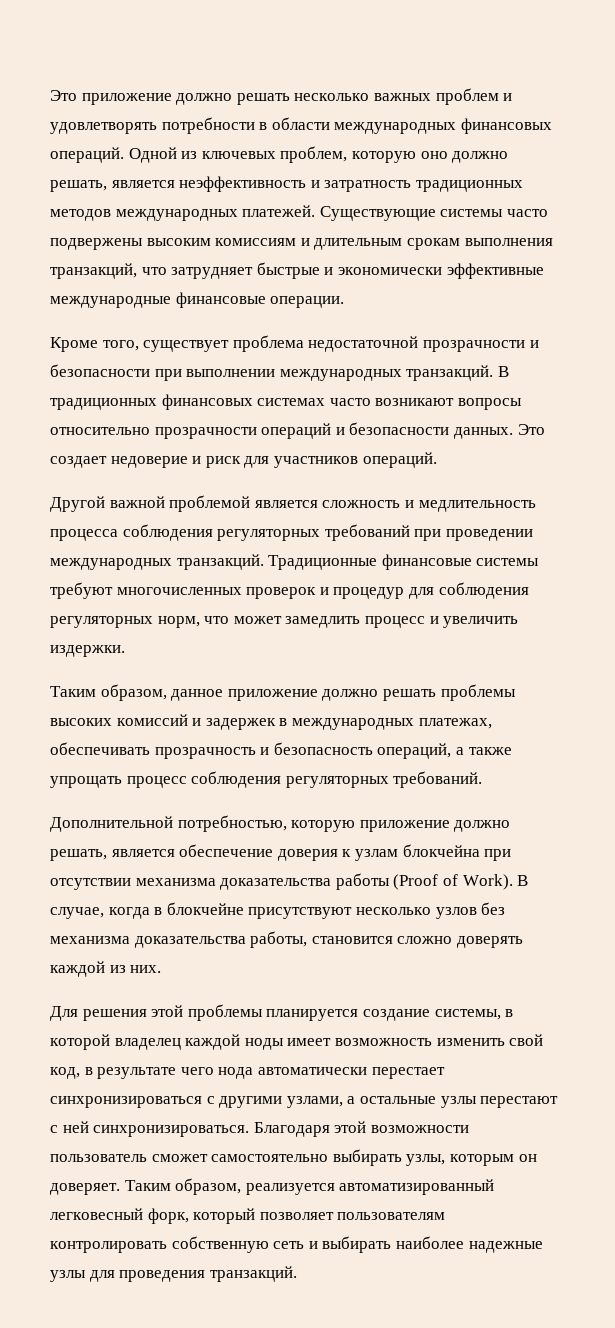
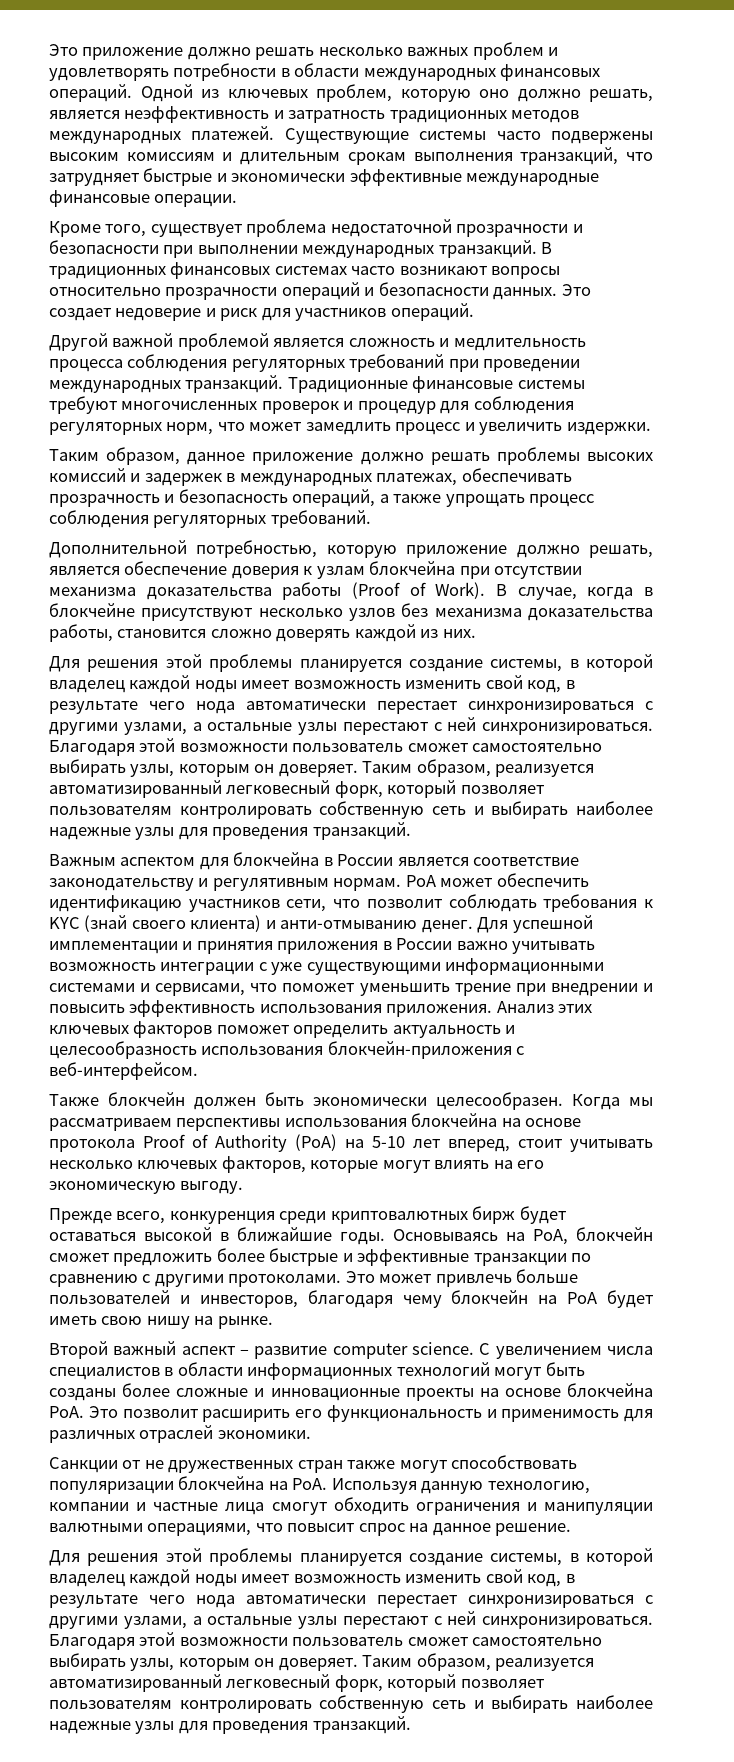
(297, 1274) none -> [49,852,580,870] [49,873,589,891] [49,894,653,912] [49,915,593,933] [49,938,596,954] [49,958,605,975] [49,983,653,996] [49,1000,593,1017] [49,1021,516,1038] [49,1041,525,1059] [49,1062,198,1080] [49,1092,653,1110] [49,1113,582,1131] [49,1134,653,1152] [49,1156,545,1173] [49,1181,244,1194] [49,1206,566,1224] [49,1227,653,1245] [49,1248,592,1266] [49,1269,579,1287] [49,1290,653,1308] [49,1316,273,1329] [49,1341,653,1359] [49,1362,585,1380] [49,1383,653,1401] [49,1405,653,1422] [49,1425,311,1443] [49,1455,578,1473] [49,1476,590,1494] [49,1497,653,1515] [49,1523,572,1536] [49,1548,653,1566] [49,1569,575,1587] [49,1595,653,1608] [49,1611,653,1629] [49,1632,603,1650] [49,1653,595,1671] [49,1674,544,1692] [49,1695,653,1713] [49,1716,411,1734] // Важным аспектом для блокчейна в России является соответствие законодательству и регулятивным нормам. PoA может обеспечить идентификацию участников сети, что позволит соблюдать требования к KYC (знай своего клиента) и анти-отмыванию денег. Для успешной имплементации и принятия приложения в России важно учитывать возможность интеграции с уже существующими информационными системами и сервисами, что поможет уменьшить трение при внедрении и повысить эффективность использования приложения. Анализ этих ключевых факторов поможет определить актуальность и целесообразность использования блокчейн-приложения с веб-интерфейсом. // Также блокчейн должен быть экономически целесообразен. Когда мы рассматриваем перспективы использования блокчейна на основе протокола Proof of Authority (PoA) на 5-10 лет вперед, стоит учитывать несколько ключевых факторов, которые могут влиять на его экономическую выгоду. // Прежде всего, конкуренция среди криптовалютных бирж будет оставаться высокой в ближайшие годы. Основываясь на PoA, блокчейн сможет предложить более быстрые и эффективные транзакции по сравнению с другими протоколами. Это может привлечь больше пользователей и инвесторов, благодаря чему блокчейн на PoA будет иметь свою нишу на рынке. // Второй важный аспект – развитие computer science. С увеличением числа специалистов в области информационных технологий могут быть созданы более сложные и инновационные проекты на основе блокчейна PoA. Это позволит расширить его функциональность и применимость для различных отраслей экономики. // Санкции от не дружественных стран также могут способствовать популяризации блокчейна на PoA. Используя данную технологию, компании и частные лица смогут обходить ограничения и манипуляции валютными операциями, что повысит спрос на данное решение. // Для решения этой проблемы планируется создание системы, в которой владелец каждой ноды имеет возможность изменить свой код, в результате чего нода автоматически перестает синхронизироваться с другими узлами, а остальные узлы перестают с ней синхронизироваться. Благодаря этой возможности пользователь сможет самостоятельно выбирать узлы, которым он доверяет. Таким образом, реализуется автоматизированный легковесный форк, который позволяет пользователям контролировать собственную сеть и выбирать наиболее надежные узлы для проведения транзакций.

